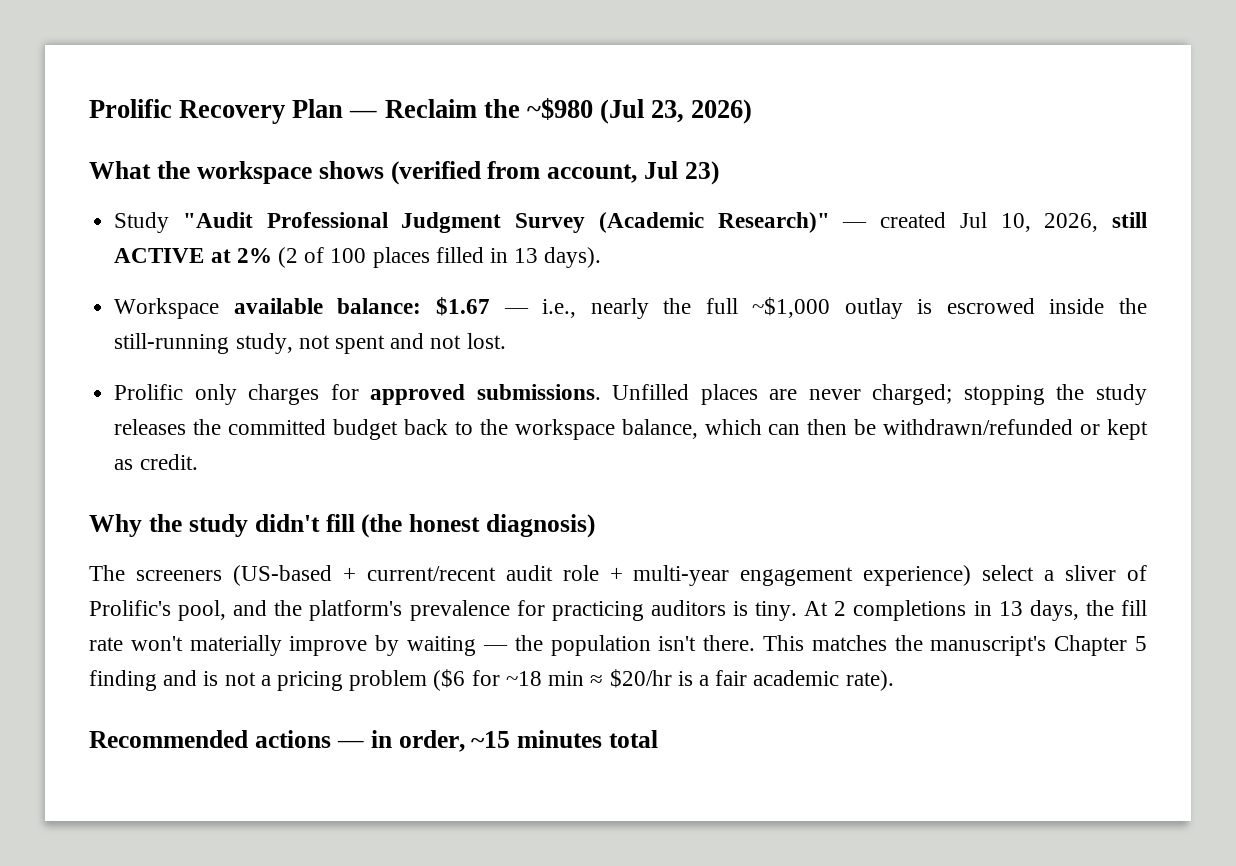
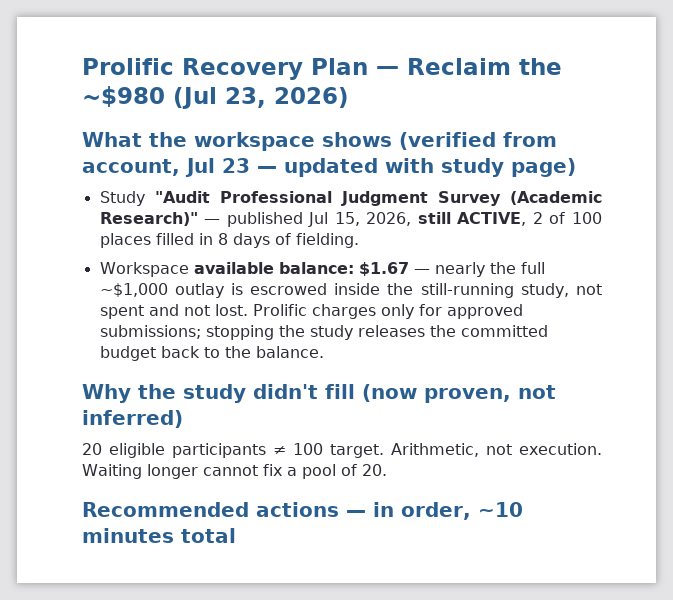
[685,161,720,185] 23) -> [222,158,576,177] 23 — updated with study page)
[880,212,1148,232] [114,247,298,268] created Jul 10, 2026, still ACTIVE at 2% (2 -> [226,212,543,227] published Jul 15, 2026, still ACTIVE, 2
[514,247,602,268] 13 days). -> [217,233,359,248] 8 days of fielding.
[542,299,577,318] i.e., -> (430, 271) none
[114,384,953,405] // Prolific only charges for approved submissions. Unfilled places are never charged; -> [252,304,523,319] [99,325,201,339] Prolific charges only for approved submissions;
[514,419,1148,440] [114,454,198,470] workspace balance, which can then be withdrawn/refunded or kept as credit. -> [255,346,324,358] balance.
[361,514,596,538] [89,565,1147,586] [89,600,1147,621] [89,635,1147,656] [89,669,894,691] (the honest diagnosis) // The screeners (US-based + current/recent audit role + multi-year engagement experience) select a sliver of Prolific's pool, and the platform's prevalence for practicing auditors is tiny. At 2 completions in 13 days, the fill rate won't materially improve by waiting — the population isn't there. This matches the manuscript's Chapter 5 finding and is not a pricing problem ($6 for ~18 min ≈ $20/hr is a fair academic rate). -> [362,384,556,403] [82,410,183,428] [82,443,602,458] [82,464,387,479] (now proven, not inferred) // 20 eligible participants ≠ 100 target. Arithmetic, not execution. Waiting longer cannot fix a pool of 20.
[471,731,511,748] ~15 -> [477,502,523,517] ~10

